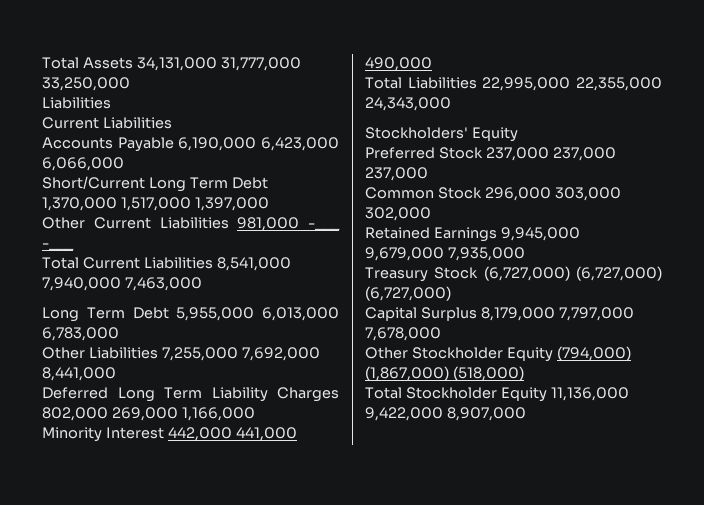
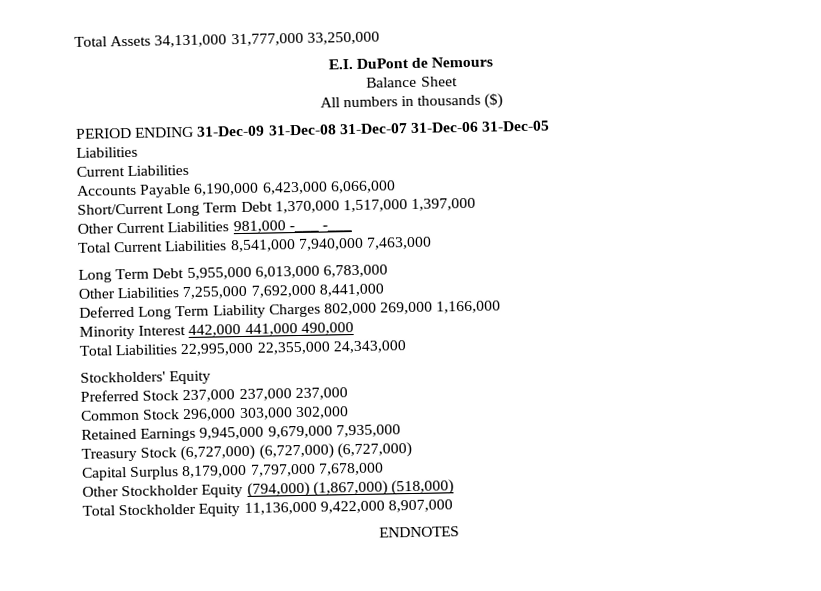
(130, 84) none -> [327,56,494,70] [366,76,458,88] [319,93,504,109] [75,120,551,139] // E.I. DuPont de Nemours // Balance Sheet // All numbers in thousands ($) // PERIOD ENDING 31-Dec-09 31-Dec-08 31-Dec-07 31-Dec-06 31-Dec-05
(526, 414) none -> [379,526,460,538] // ENDNOTES

